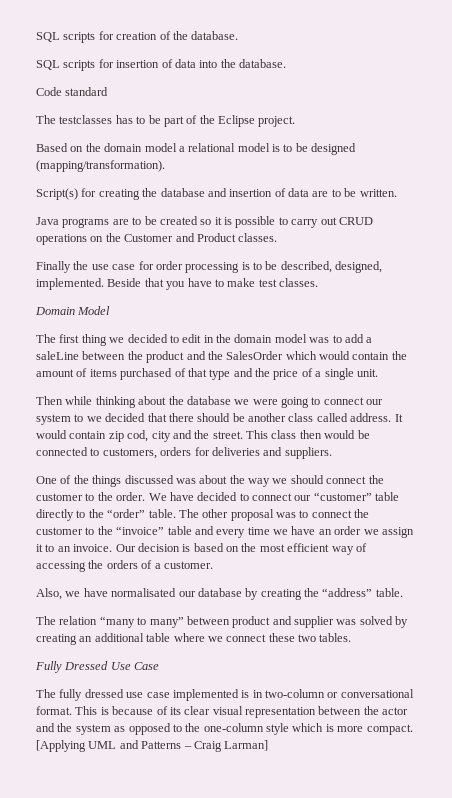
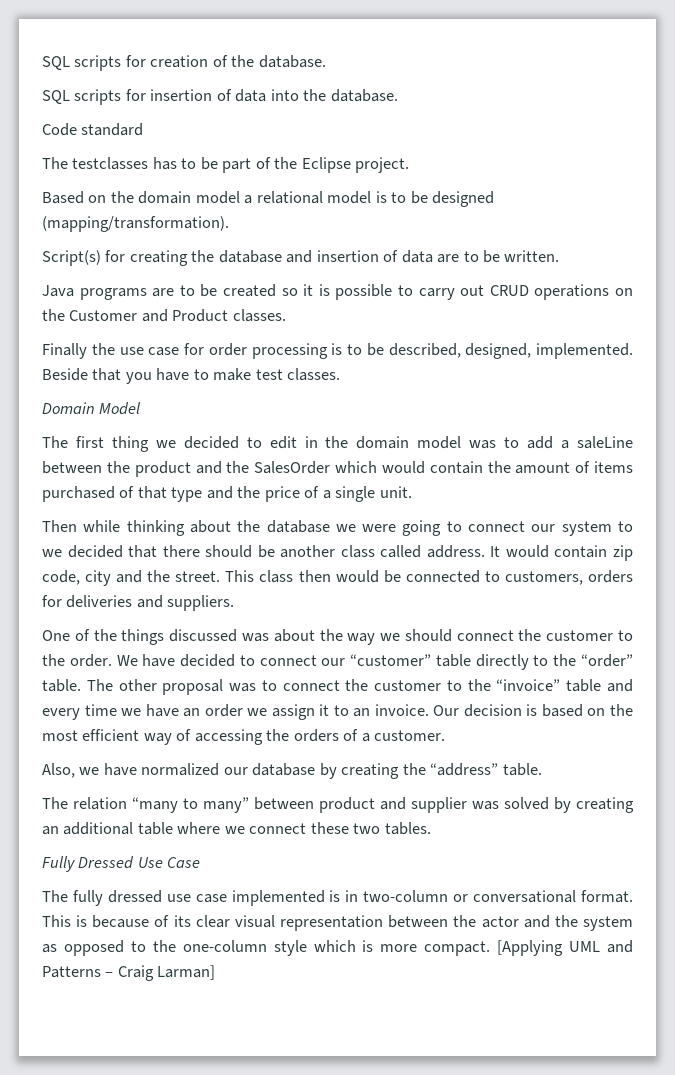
[127,430,149,442] cod, -> [42,570,80,585] code,
[111,588,177,597] normalisated -> [141,763,220,776] normalized

